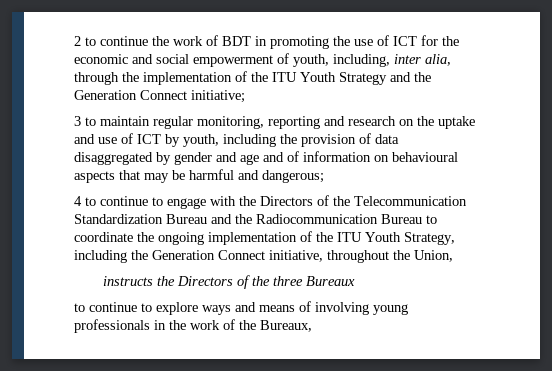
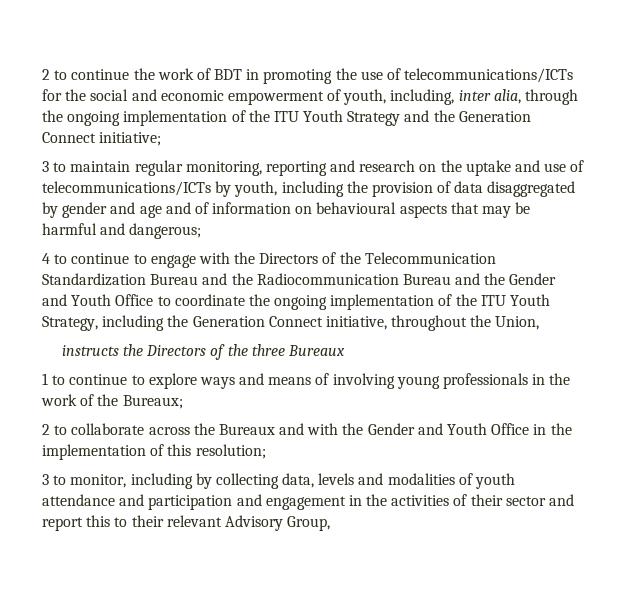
[393,36,417,46] ICT -> [404,68,574,83] telecommunications/ICTs
[74,54,189,64] economic and social -> [90,89,224,101] social and economic
(139, 77) none -> [67,111,121,126] ongoing
[137,134,161,144] ICT -> [42,181,211,196] telecommunications/ICTs
(422, 219) none -> [455,273,557,285] [42,294,154,306] and the Gender and Youth Office
(355, 281) none -> [42,373,48,385] 1
[260,320,312,332] Bureaux, -> [122,395,183,409] [42,423,572,435] [42,444,266,460] [42,473,516,489] [42,494,575,510] [42,515,331,531] Bureaux; // 2 to collaborate across the Bureaux and with the Gender and Youth Office in the implementation of this resolution; // 3 to monitor, including by collecting data, levels and modalities of youth attendance and participation and engagement in the activities of their sector and report this to their relevant Advisory Group,

